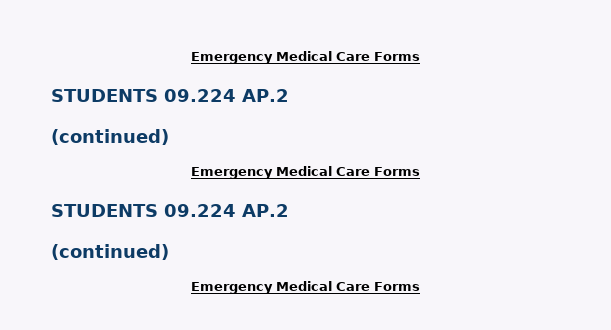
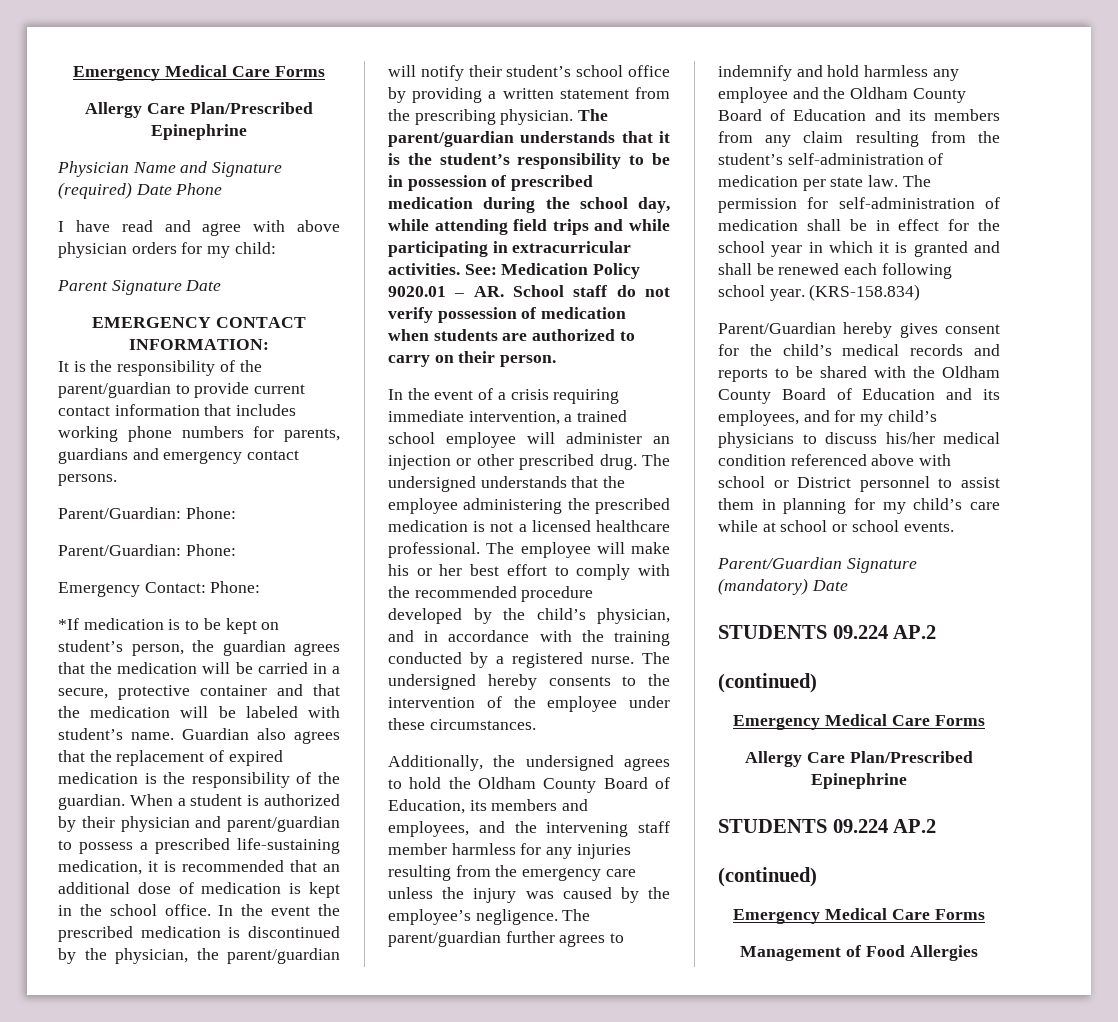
[191,51,420,64] [51,89,289,102] [51,129,169,145] [191,166,420,179] [51,204,289,217] [51,244,169,260] [191,281,420,294] Emergency Medical Care Forms // STUDENTS 09.224 AP.2 // (continued) // Emergency Medical Care Forms // STUDENTS 09.224 AP.2 // (continued) // Emergency Medical Care Forms -> [73,65,325,81] [85,102,313,118] [151,124,247,140] [57,161,283,177] [58,182,223,199] [58,220,340,236] [58,242,276,258] [57,280,222,295] [92,317,306,328] [129,339,269,350] [58,360,262,376] [58,382,306,398] [58,404,297,416] [58,426,340,442] [58,448,300,464] [58,474,117,486] [58,507,236,519] [58,544,236,556] [58,581,261,597] [58,618,280,634] [58,640,340,656] [58,662,340,674] [58,684,340,700] [58,706,340,718] [58,728,340,744] [58,750,283,766] [58,772,340,788] [58,794,340,810] [58,816,340,832] [58,838,340,854] [58,860,340,875] [58,882,340,898] [58,904,340,916] [58,926,340,942] [58,948,340,964] [388,65,670,81] [388,87,670,103] [388,109,609,125] [388,131,670,147] [388,153,670,169] [388,175,594,191] [388,197,670,213] [388,219,670,235] [388,241,632,257] [388,263,641,279] [388,285,670,297] [388,307,627,323] [388,329,635,341] [388,351,557,367] [388,388,620,404] [388,410,628,425] [388,432,670,448] [388,454,670,470] [388,476,626,492] [388,498,670,514] [388,520,670,532] [388,542,670,558] [388,564,670,580] [388,586,594,602] [388,608,670,624] [388,630,670,646] [388,652,670,668] [388,674,670,690] [388,696,670,712] [388,718,536,730] [388,755,670,771] [388,777,670,793] [388,799,589,814] [388,821,670,837] [388,843,631,859] [388,865,636,881] [388,887,670,903] [388,909,591,925] [388,931,625,947] [718,65,959,81] [718,87,966,103] [718,109,1000,121] [718,131,1000,147] [718,153,944,165] [718,175,931,191] [718,197,1000,213] [718,219,1000,231] [718,241,1000,257] [718,263,952,279] [718,284,921,301] [718,322,1000,338] [718,344,1000,356] [718,366,1000,382] [718,388,1000,404] [718,410,937,426] [718,432,1000,448] [718,454,952,466] [718,476,1000,492] [718,498,1000,514] [718,520,954,532] [717,557,917,573] [718,578,848,595] [718,625,937,639] [718,673,817,693] [733,714,985,730] [745,751,973,767] [811,773,907,789] [718,819,937,833] [718,867,817,887] [733,908,985,924] [740,945,978,961] Emergency Medical Care Forms // Allergy Care Plan/Prescribed Epinephrine // Physician Name and Signature (required) Date Phone // I have read and agree with above physician orders for my child: // Parent Signature Date // EMERGENCY CONTACT INFORMATION: // It is the responsibility of the parent/guardian to provide current contact information that includes working phone numbers for parents, guardians and emergency contact persons. // Parent/Guardian: Phone: // Parent/Guardian: Phone: // Emergency Contact: Phone: // *If medication is to be kept on student’s person, the guardian agrees that the medication will be carried in a secure, protective container and that the medication will be labeled with student’s name. Guardian also agrees that the replacement of expired medication is the responsibility of the guardian. When a student is authorized by their physician and parent/guardian to possess a prescribed life-sustaining medication, it is recommended that an additional dose of medication is kept in the school office. In the event the prescribed medication is discontinued by the physician, the parent/guardian will notify their student’s school office by providing a written statement from the prescribing physician. The parent/guardian understands that it is the student’s responsibility to be in possession of prescribed medication during the school day, while attending field trips and while participating in extracurricular activities. See: Medication Policy 9020.01 – AR. School staff do not verify possession of medication when students are authorized to carry on their person. // In the event of a crisis requiring immediate intervention, a trained school employee will administer an injection or other prescribed drug. The undersigned understands that the employee administering the prescribed medication is not a licensed healthcare professional. The employee will make his or her best effort to comply with the recommended procedure developed by the child’s physician, and in accordance with the training conducted by a registered nurse. The undersigned hereby consents to the intervention of the employee under these circumstances. // Additionally, the undersigned agrees to hold the Oldham County Board of Education, its members and employees, and the intervening staff member harmless for any injuries resulting from the emergency care unless the injury was caused by the employee’s negligence. The parent/guardian further agrees to indemnify and hold harmless any employee and the Oldham County Board of Education and its members from any claim resulting from the student’s self-administration of medication per state law. The permission for self-administration of medication shall be in effect for the school year in which it is granted and shall be renewed each following school year. (KRS-158.834) // Parent/Guardian hereby gives consent for the child’s medical records and reports to be shared with the Oldham County Board of Education and its employees, and for my child’s physicians to discuss his/her medical condition referenced above with school or District personnel to assist them in planning for my child’s care while at school or school events. // Parent/Guardian Signature (mandatory) Date // STUDENTS 09.224 AP.2 // (continued) // Emergency Medical Care Forms // Allergy Care Plan/Prescribed Epinephrine // STUDENTS 09.224 AP.2 // (continued) // Emergency Medical Care Forms // Management of Food Allergies

